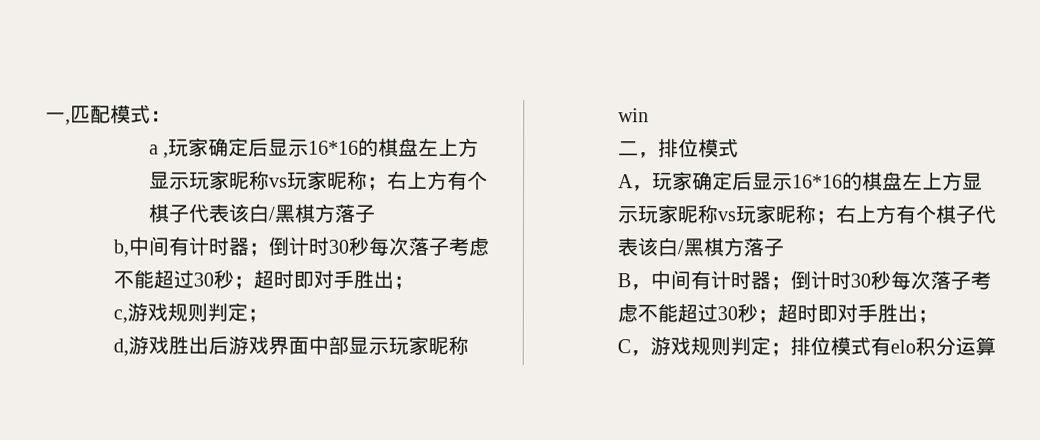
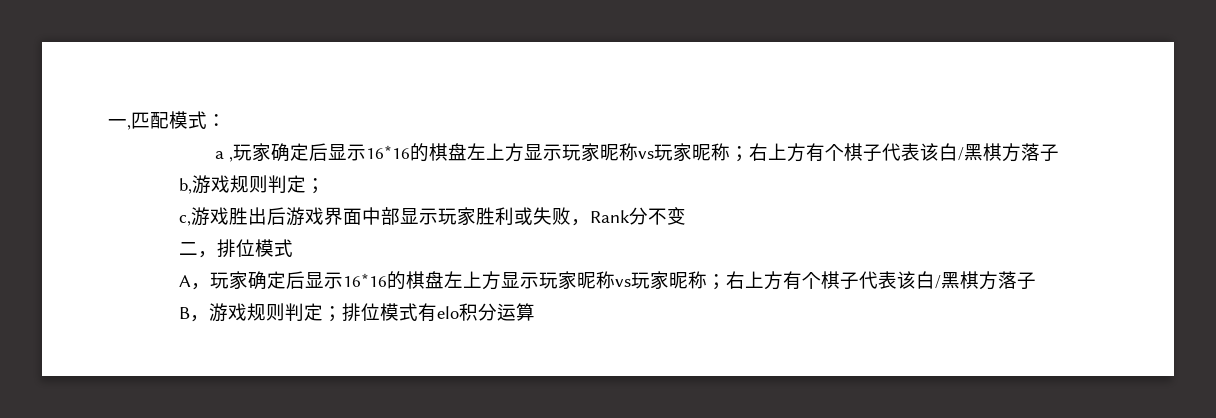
[128,236,490,257] [113,269,415,290] [113,309,129,324] 中间有计时器；倒计时30秒每次落子考虑不能超过30秒；超时即对手胜出； // c, -> (193, 186) none
[113,338,130,357] d, -> [179,215,192,226] c,
[428,335,470,355] [618,108,650,123] 昵称win -> [476,207,687,226] 胜利或失败，Rank分不变
[650,270,992,291] [617,303,939,324] [617,339,652,357] 中间有计时器；倒计时30秒每次落子考虑不能超过30秒；超时即对手胜出； // C， -> (210, 318) none

